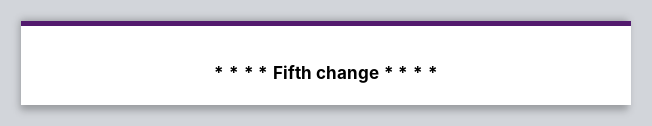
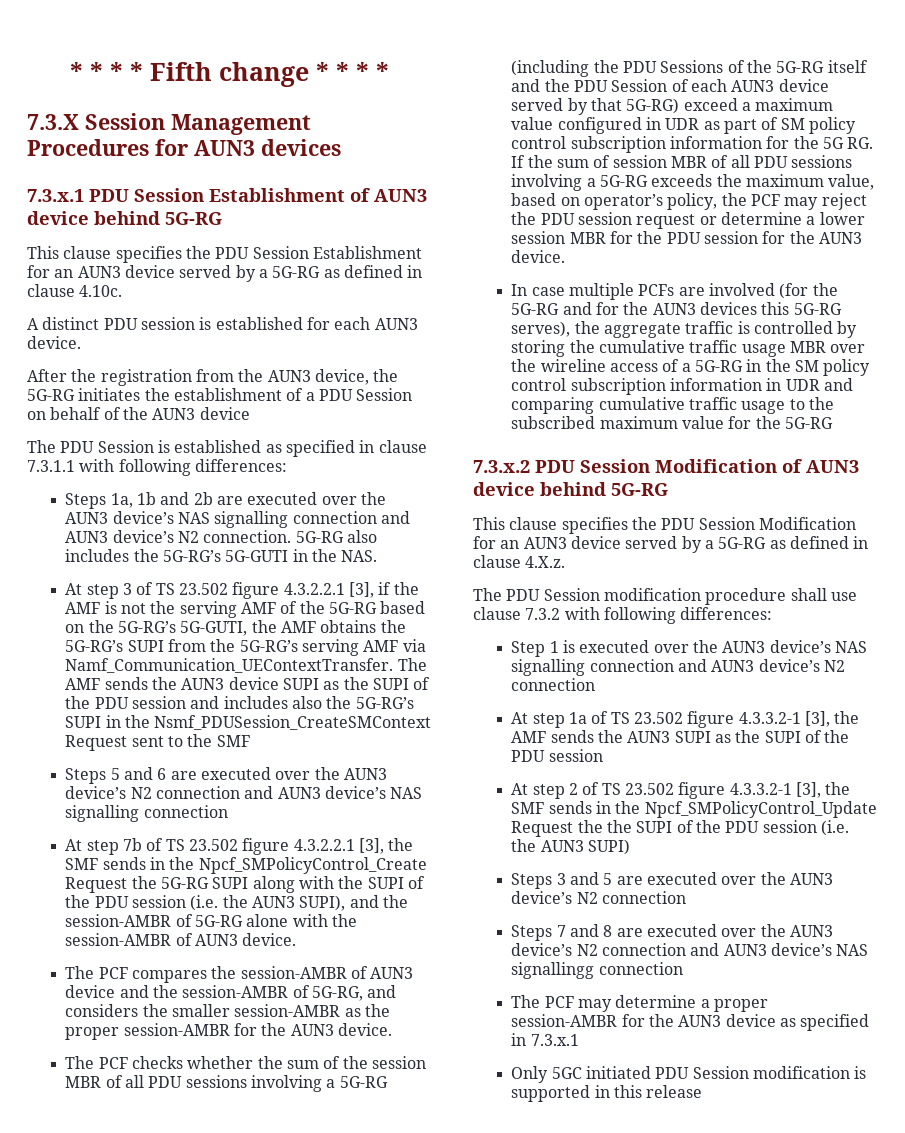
(438, 72) none -> [27,113,311,135] [27,139,341,156] [27,188,427,202] [27,211,222,225] [27,246,422,263] [27,265,423,282] [27,284,123,297] [27,317,418,330] [27,336,81,349] [27,369,399,386] [27,388,413,401] [27,407,250,420] [27,440,427,457] [27,459,287,476] [65,492,386,509] [65,511,411,528] [65,530,378,543] [65,549,378,562] [65,582,419,599] [65,601,426,618] [65,620,406,636] [65,639,426,656] [65,658,427,673] [65,677,431,690] [65,696,414,709] [65,715,432,730] [65,734,250,751] [65,767,387,784] [65,786,423,799] [65,805,228,822] [65,838,414,855] [65,857,427,874] [65,876,425,893] [65,895,408,911] [65,914,358,927] [65,933,297,946] [65,966,414,983] [65,985,397,1001] [65,1004,391,1017] [65,1023,393,1040] [65,1056,426,1069] [65,1075,388,1092] [511,60,868,77] [511,79,829,92] [511,98,834,115] [511,117,856,134] [511,136,874,153] [511,155,853,168] [511,174,875,191] [511,193,867,210] [511,212,865,229] [511,231,862,244] [511,250,566,263] [511,283,838,300] [511,302,842,315] [511,321,858,338] [511,340,866,357] [511,359,871,376] [511,378,854,395] [511,397,835,414] [511,416,834,429] [473,459,859,473] [473,482,668,496] [473,517,856,534] [473,536,869,553] [473,555,566,568] [473,588,857,605] [473,607,773,624] [511,640,867,657] [511,659,846,676] [511,678,596,691] [511,711,860,728] [511,730,850,743] [511,749,603,762] [511,782,851,799] [511,801,877,818] [511,820,849,837] [511,839,631,855] [511,872,833,889] [511,891,687,904] [511,924,833,941] [511,943,869,956] [511,962,683,979] [511,995,769,1012] [511,1014,870,1031] [511,1033,579,1046] [511,1066,867,1083] [511,1085,703,1102] // 7.3.X Session Management Procedures for AUN3 devices // 7.3.x.1 PDU Session Establishment of AUN3 device behind 5G-RG // This clause specifies the PDU Session Establishment for an AUN3 device served by a 5G-RG as defined in clause 4.10c. // A distinct PDU session is established for each AUN3 device. // After the registration from the AUN3 device, the 5G-RG initiates the establishment of a PDU Session on behalf of the AUN3 device // The PDU Session is established as specified in clause 7.3.1.1 with following differences: // Steps 1a, 1b and 2b are executed over the AUN3 device’s NAS signalling connection and AUN3 device’s N2 connection. 5G-RG also includes the 5G-RG’s 5G-GUTI in the NAS. // At step 3 of TS 23.502 figure 4.3.2.2.1 [3], if the AMF is not the serving AMF of the 5G-RG based on the 5G-RG’s 5G-GUTI, the AMF obtains the 5G-RG’s SUPI from the 5G-RG’s serving AMF via Namf_Communication_UEContextTransfer. The AMF sends the AUN3 device SUPI as the SUPI of the PDU session and includes also the 5G-RG’s SUPI in the Nsmf_PDUSession_CreateSMContext Request sent to the SMF // Steps 5 and 6 are executed over the AUN3 device’s N2 connection and AUN3 device’s NAS signalling connection // At step 7b of TS 23.502 figure 4.3.2.2.1 [3], the SMF sends in the Npcf_SMPolicyControl_Create Request the 5G-RG SUPI along with the SUPI of the PDU session (i.e. the AUN3 SUPI), and the session-AMBR of 5G-RG alone with the session-AMBR of AUN3 device. // The PCF compares the session-AMBR of AUN3 device and the session-AMBR of 5G-RG, and considers the smaller session-AMBR as the proper session-AMBR for the AUN3 device. // The PCF checks whether the sum of the session MBR of all PDU sessions involving a 5G-RG (including the PDU Sessions of the 5G-RG itself and the PDU Session of each AUN3 device served by that 5G-RG) exceed a maximum value configured in UDR as part of SM policy control subscription information for the 5G RG. If the sum of session MBR of all PDU sessions involving a 5G-RG exceeds the maximum value, based on operator’s policy, the PCF may reject the PDU session request or determine a lower session MBR for the PDU session for the AUN3 device. // In case multiple PCFs are involved (for the 5G-RG and for the AUN3 devices this 5G-RG serves), the aggregate traffic is controlled by storing the cumulative traffic usage MBR over the wireline access of a 5G-RG in the SM policy control subscription information in UDR and comparing cumulative traffic usage to the subscribed maximum value for the 5G-RG // 7.3.x.2 PDU Session Modification of AUN3 device behind 5G-RG // This clause specifies the PDU Session Modification for an AUN3 device served by a 5G-RG as defined in clause 4.X.z. // The PDU Session modification procedure shall use clause 7.3.2 with following differences: // Step 1 is executed over the AUN3 device’s NAS signalling connection and AUN3 device’s N2 connection // At step 1a of TS 23.502 figure 4.3.3.2-1 [3], the AMF sends the AUN3 SUPI as the SUPI of the PDU session // At step 2 of TS 23.502 figure 4.3.3.2-1 [3], the SMF sends in the Npcf_SMPolicyControl_Update Request the the SUPI of the PDU session (i.e. the AUN3 SUPI) // Steps 3 and 5 are executed over the AUN3 device’s N2 connection // Steps 7 and 8 are executed over the AUN3 device’s N2 connection and AUN3 device’s NAS signallingg connection // The PCF may determine a proper session-AMBR for the AUN3 device as specified in 7.3.x.1 // Only 5GC initiated PDU Session modification is supported in this release

